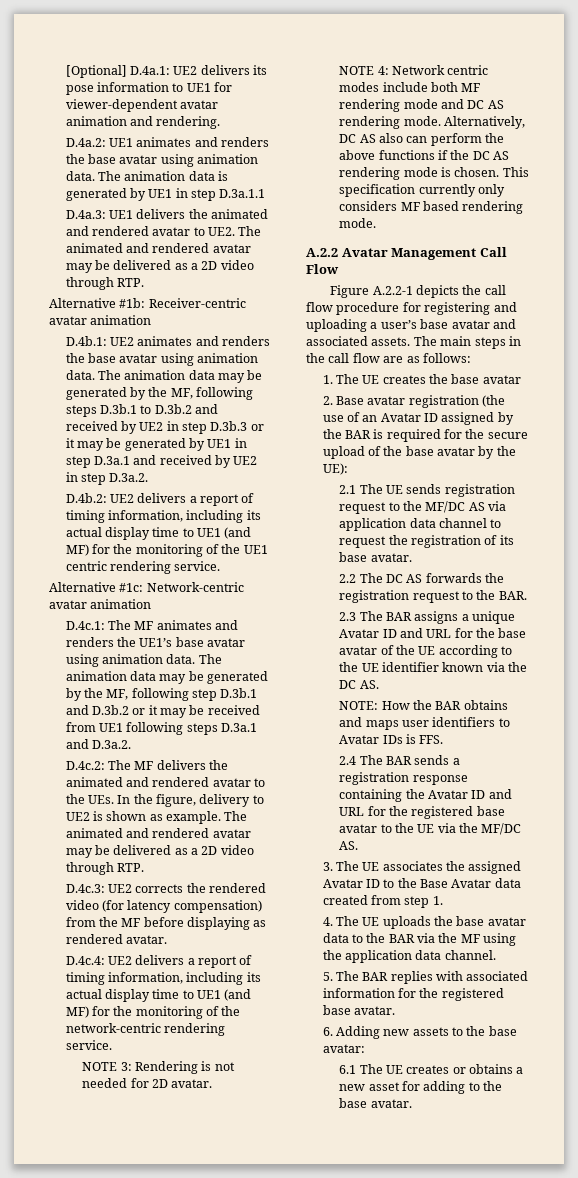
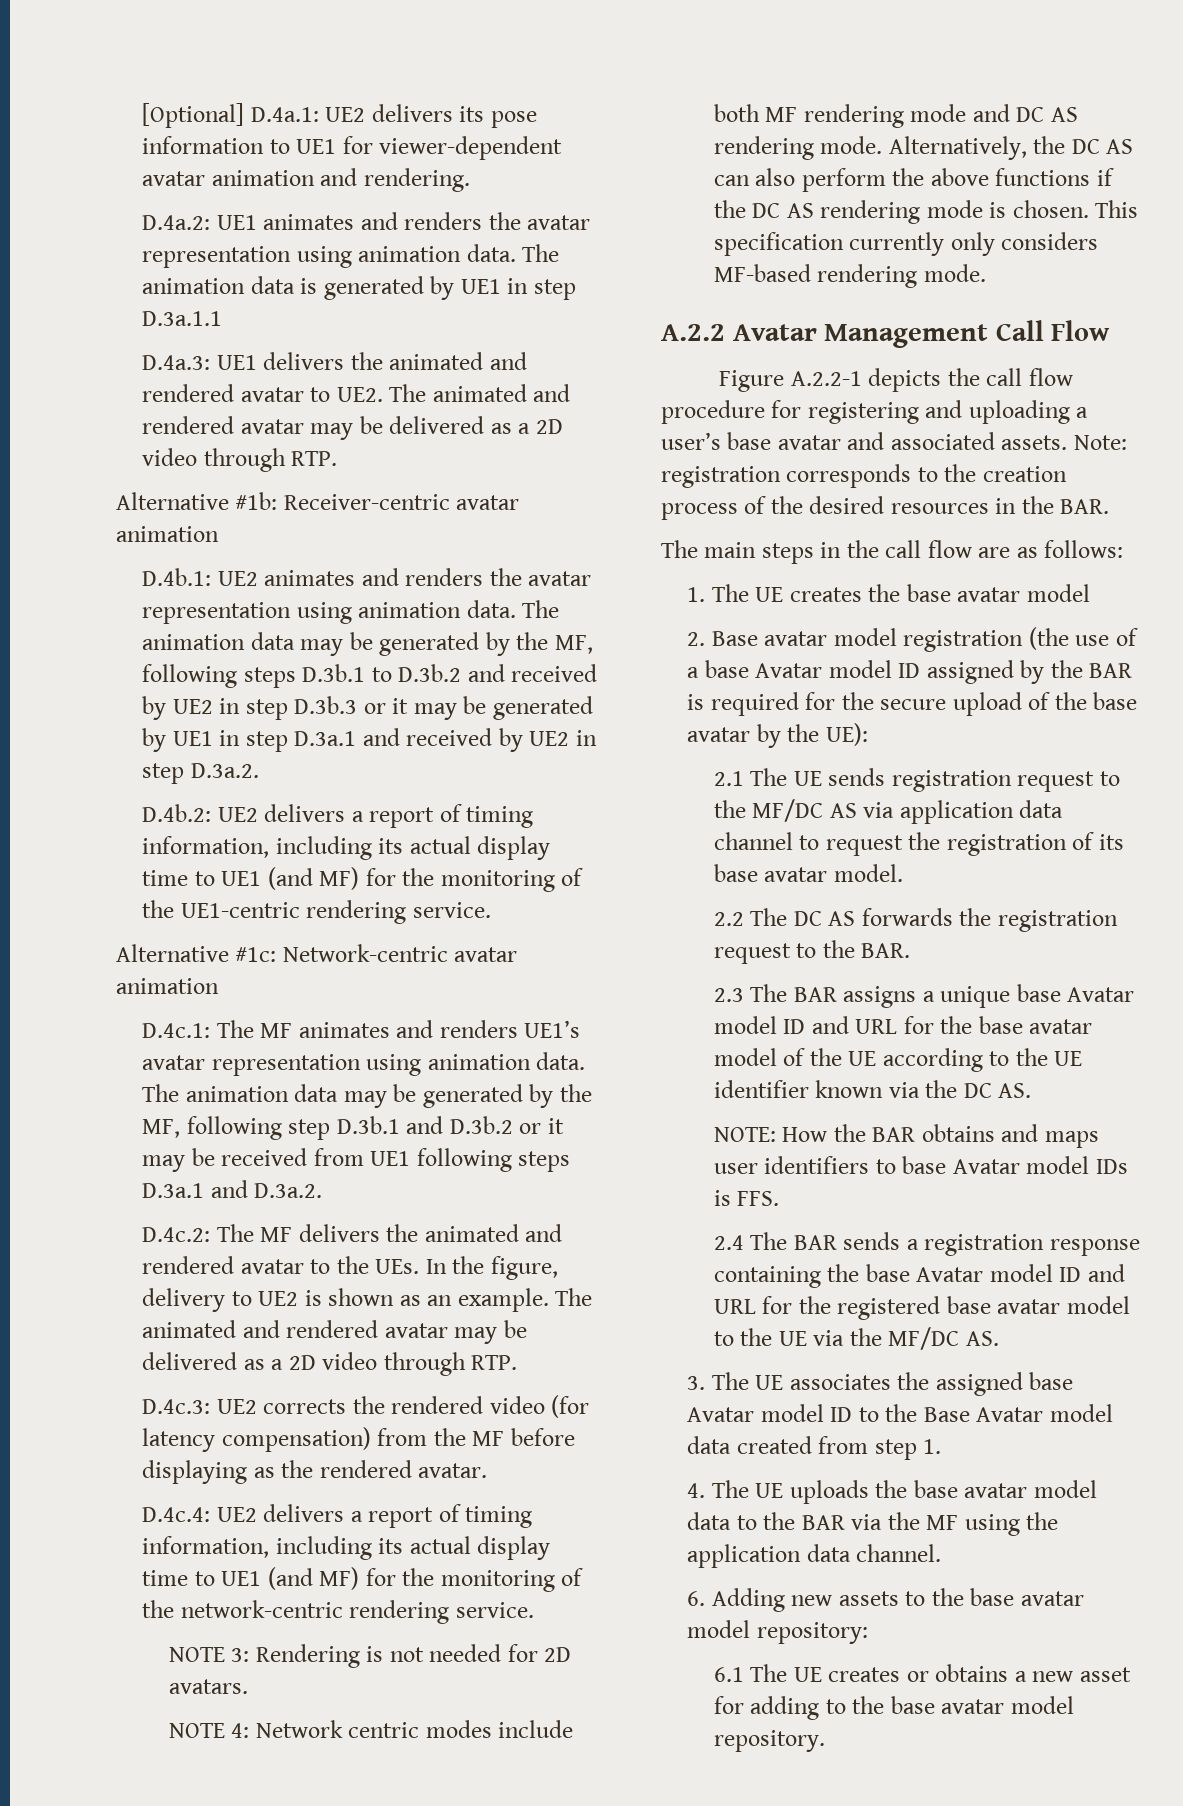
[87,154,158,164] base avatar -> [527,215,591,230] [142,246,292,268] avatar representation
[87,353,158,363] base avatar -> [528,571,592,586] [142,602,292,624] avatar representation
[243,545,268,554] [65,561,107,571] UE1 centric -> [180,902,300,918] UE1-centric
[116,637,246,647] the UE1’s base avatar -> [524,1020,581,1038] [142,1054,361,1076] UE1’s avatar representation
(163, 817) none -> [427,1295,453,1306] an
(267, 923) none -> [281,1460,314,1478] the
[171,1079,213,1088] avatar. -> [168,1679,248,1694] avatars.
[339,133,428,143] DC AS also can -> [1033,136,1134,154] [713,168,796,186] the DC AS can also
[400,201,459,211] MF based -> [713,264,811,282] MF-based
(411, 341) none -> [1073,435,1127,450] [661,464,1067,488] [661,496,1110,520] Note: registration corresponds to the creation process of the desired resources in the BAR. //
(521, 379) none -> [1026,584,1090,602] model
(406, 400) none -> [833,628,897,646] model
[362,413,421,422] an Avatar -> [687,660,892,678] a base Avatar model
[370,553,412,562] avatar. -> [764,864,903,882] avatar model.
[339,629,380,638] Avatar -> [1016,984,1135,1002] [713,1016,777,1034] base Avatar model
(378, 650) none -> [713,1048,777,1066] model
[339,735,380,744] Avatar -> [902,1156,1090,1174] base Avatar model
[427,790,468,799] Avatar -> [865,1264,1053,1282] base Avatar model
(378, 828) none -> [1066,1296,1130,1314] model
[322,879,363,888] Avatar -> [1029,1372,1074,1390] [687,1404,824,1422] base Avatar model
(492, 883) none -> [1049,1404,1113,1422] model
(526, 921) none -> [1033,1480,1097,1498] model
[322,971,529,984] [322,988,504,1001] [322,1005,395,1015] // 5. The BAR replies with associated information for the registered base avatar. -> (942, 1553) none
[322,1044,365,1053] avatar: -> [1020,1591,1084,1606] [687,1620,868,1644] avatar model repository:
[370,1099,412,1108] avatar. -> [941,1696,1074,1714] [713,1730,825,1752] avatar model repository.

